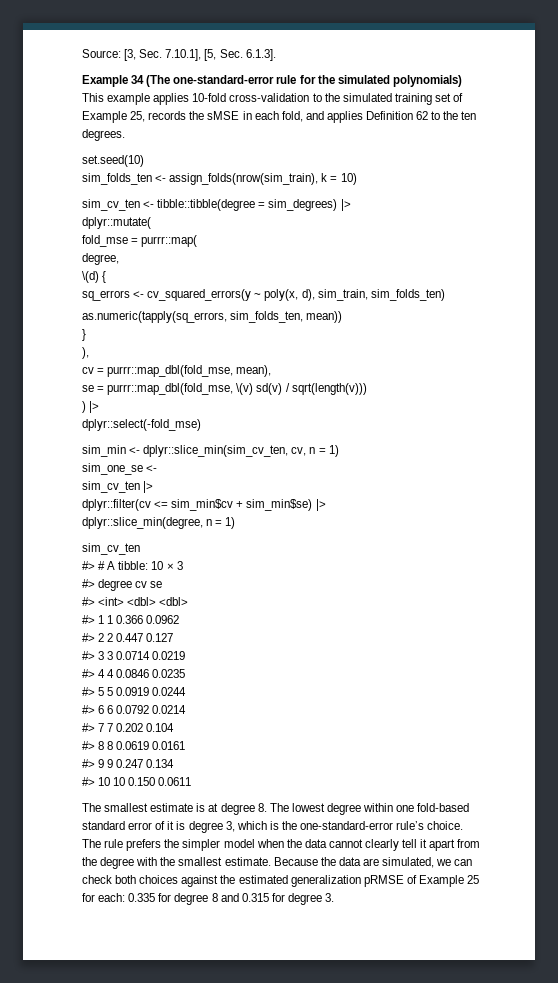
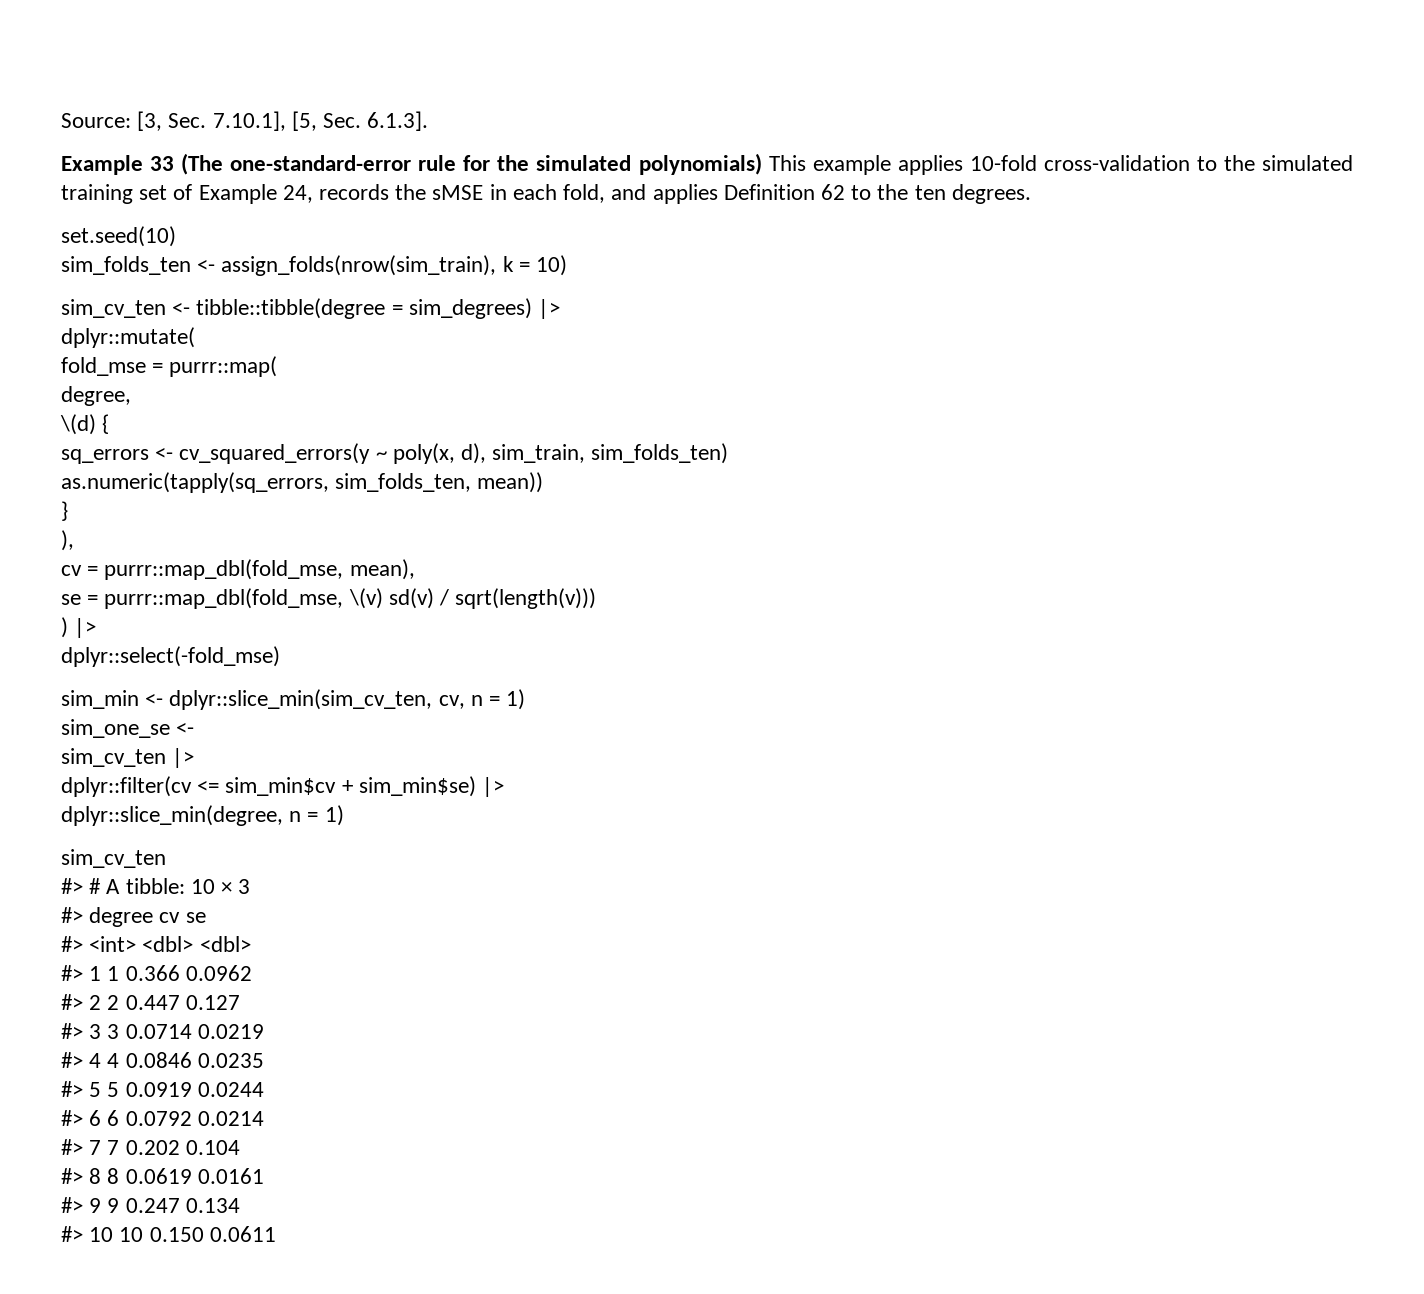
[131,75,145,84] 34 -> [150,156,175,171] 33
[130,111,146,122] 25, -> [282,185,313,203] 24,
[82,803,470,815] [82,821,464,833] [82,839,481,851] [82,857,473,869] [82,875,480,887] [82,893,335,905] // The smallest estimate is at degree 8. The lowest degree within one fold-based standard error of it is degree 3, which is the one-standard-error rule’s choice. The rule prefers the simpler model when the data cannot clearly tell it apart from the degree with the smallest estimate. Because the data are simulated, we can check both choices against the estimated generalization pRMSE of Example 25 for each: 0.335 for degree 8 and 0.315 for degree 3. -> (276, 1234) none

